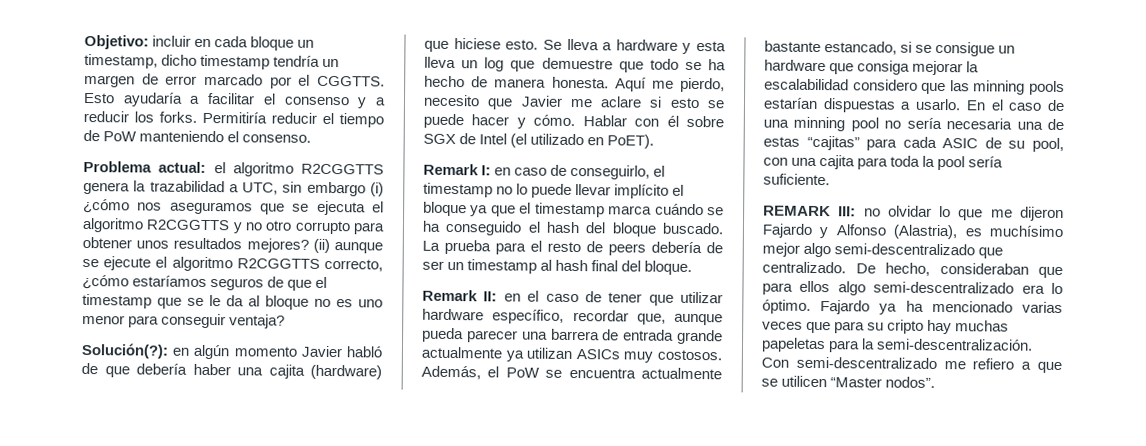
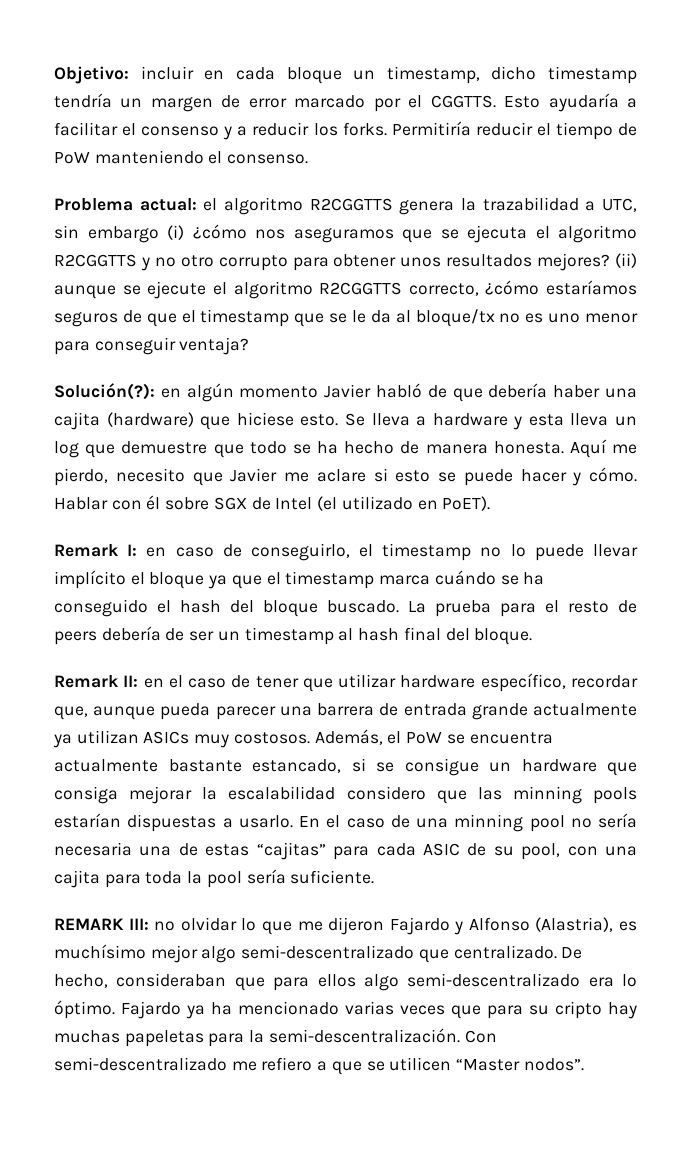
[265,295,309,310] bloque -> [415,309,495,327] bloque/tx

